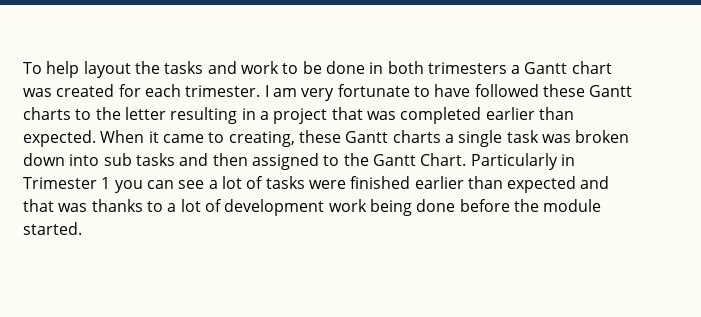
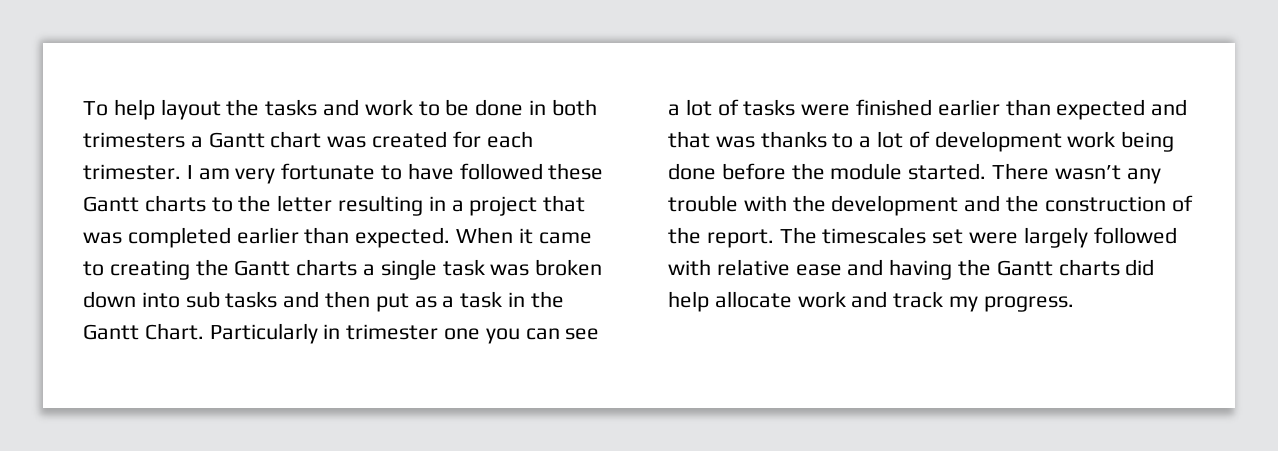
[228,130,341,147] creating, these -> [109,259,229,280] creating the
[251,153,340,170] assigned to -> [375,291,526,312] put as a task in
[23,177,111,189] Trimester 1 -> [346,324,481,340] trimester one
(82, 228) none -> [992,163,1161,184] [668,195,1193,216] [668,227,1177,248] [668,259,1155,280] [668,291,1074,312] There wasn’t any trouble with the development and the construction of the report. The timescales set were largely followed with relative ease and having the Gantt charts did help allocate work and track my progress.

